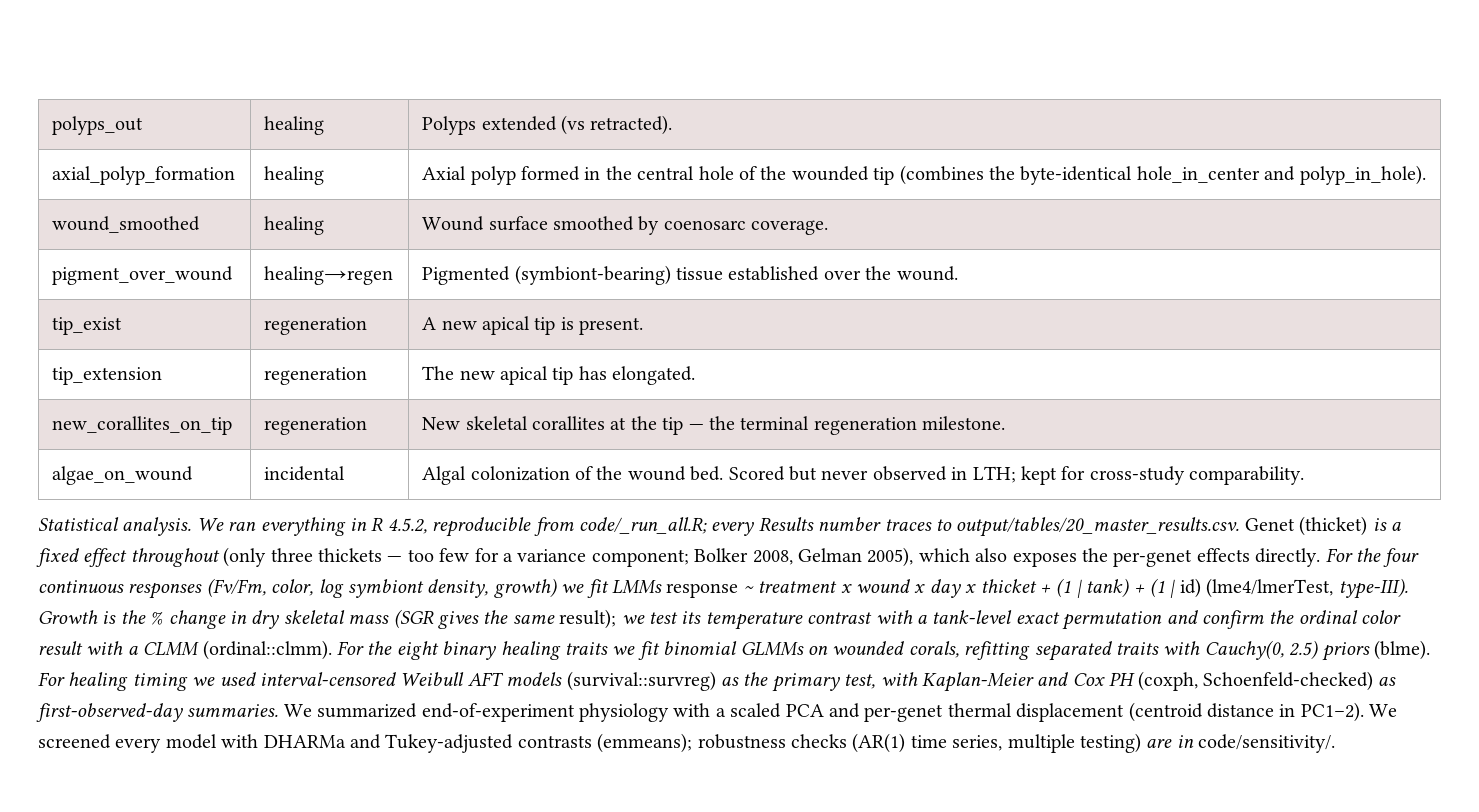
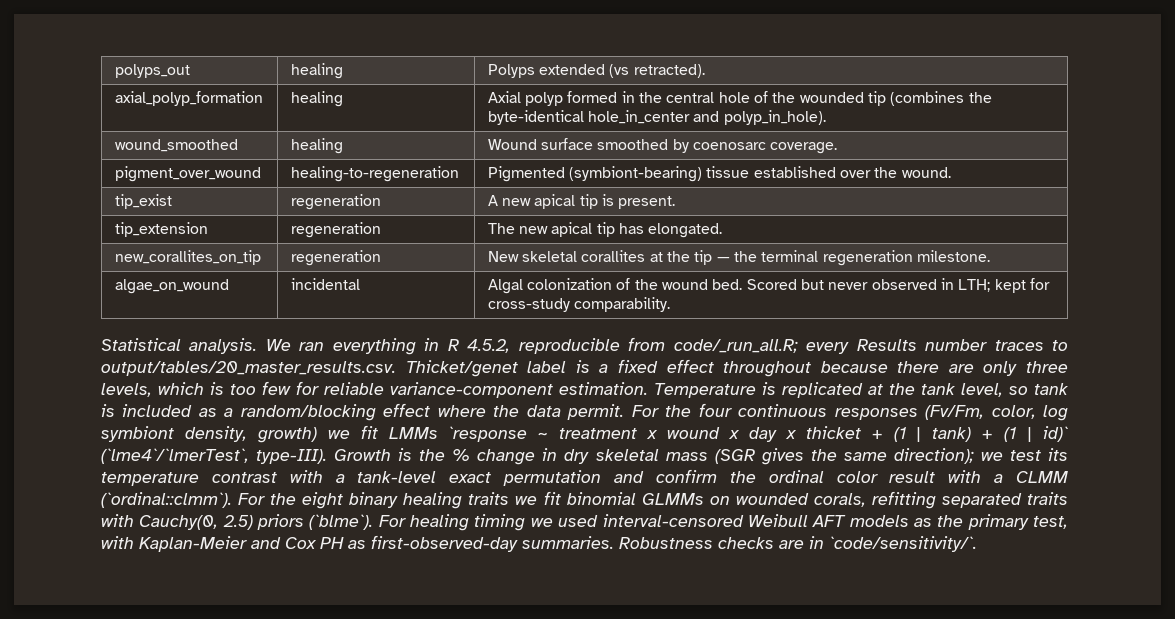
[264,266,394,285] healing→regen -> [290,166,459,182] healing-to-regeneration
[1244,516,1368,536] Genet (thicket) -> [405,360,567,377] Thicket/genet label
[223,547,1321,567] (only three thickets — too few for a variance component; Bolker 2008, Gelman 2005), which also exposes the per-genet effects directly. -> [820,361,1069,376] [101,381,1068,398] [101,403,625,421] because there are only three levels, which is too few for reliable variance-component estimation. Temperature is replicated at the tank level, so tank is included as a random/blocking effect where the data permit.
[666,583,739,598] response -> [448,426,528,442] `response
[1179,578,1334,598] id) (lme4/lmerTest, -> [1042,426,1068,442] [101,448,249,464] id)` (`lme4`/`lmerTest`,
[559,609,617,629] result); -> [893,448,974,464] direction);
[202,640,332,660] (ordinal::clmm). -> [101,492,232,508] (`ordinal::clmm`).
[1374,640,1431,660] (blme). -> [309,514,374,530] (`blme`).
[566,671,716,691] (survival::survreg) -> (909, 521) none
[1137,671,1373,691] (coxph, Schoenfeld-checked) -> (344, 543) none
[283,702,1398,722] [38,733,1141,753] We summarized end-of-experiment physiology with a scaled PCA and per-genet thermal displacement (centroid distance in PC1–2). We screened every model with DHARMa and Tukey-adjusted contrasts (emmeans); robustness checks (AR(1) time series, multiple testing) -> [619,537,774,549] Robustness checks
[1198,734,1336,753] code/sensitivity/. -> [829,536,977,552] `code/sensitivity/`.

